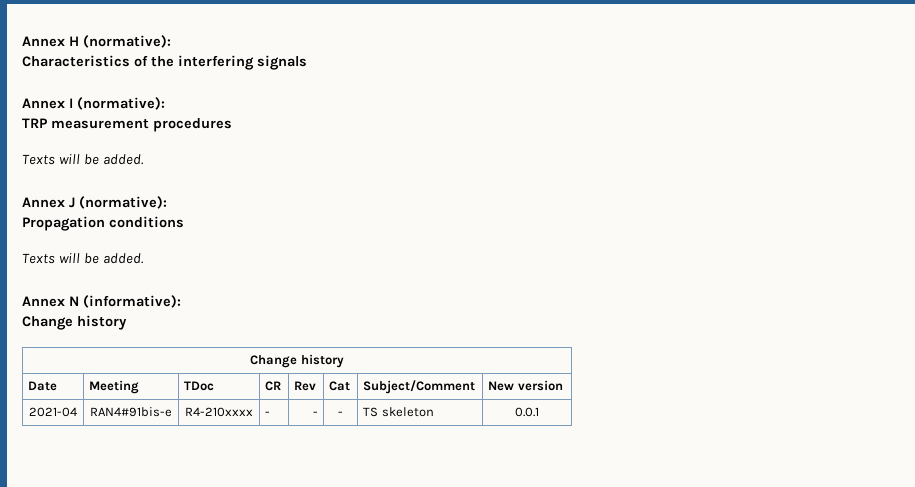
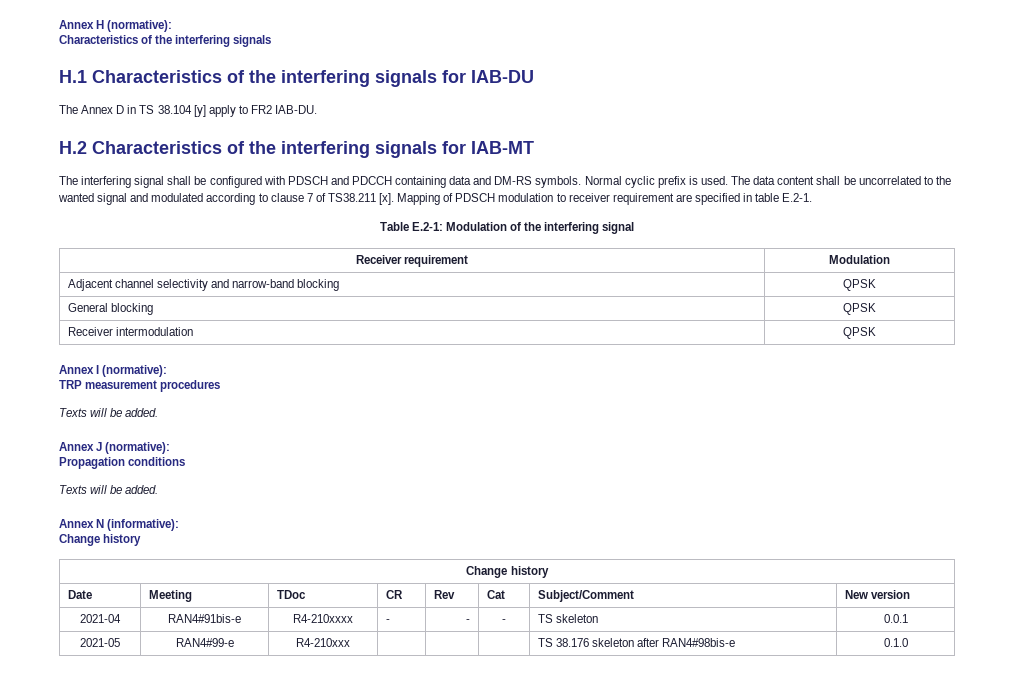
(307, 62) none -> [59,70,534,87] [59,105,318,117] [59,141,534,158] [59,176,951,188] [58,193,813,205] [379,222,635,234] [355,255,469,267] [829,255,890,264] [67,279,340,291] [843,279,876,291] [67,303,153,315] [843,303,876,315] [67,327,193,336] [843,327,876,339] // H.1 Characteristics of the interfering signals for IAB-DU // The Annex D in TS 38.104 [y] apply to FR2 IAB-DU. // H.2 Characteristics of the interfering signals for IAB-MT // The interfering signal shall be configured with PDSCH and PDCCH containing data and DM-RS symbols. Normal cyclic prefix is used. The data content shall be uncorrelated to the wanted signal and modulated according to clause 7 of TS38.211 [x]. Mapping of PDSCH modulation to receiver requirement are specified in table E.2-1. // Table E.2-1: Modulation of the interfering signal // Receiver requirement | Modulation // Adjacent channel selectivity and narrow-band blocking | QPSK // General blocking | QPSK // Receiver intermodulation | QPSK
(539, 412) none -> [80,638,120,647] [175,638,234,647] [296,638,350,647] [537,638,736,647] [883,638,908,647] // 2021-05 | RAN4#99-e | R4-210xxx | | | | TS 38.176 skeleton after RAN4#98bis-e | 0.1.0

